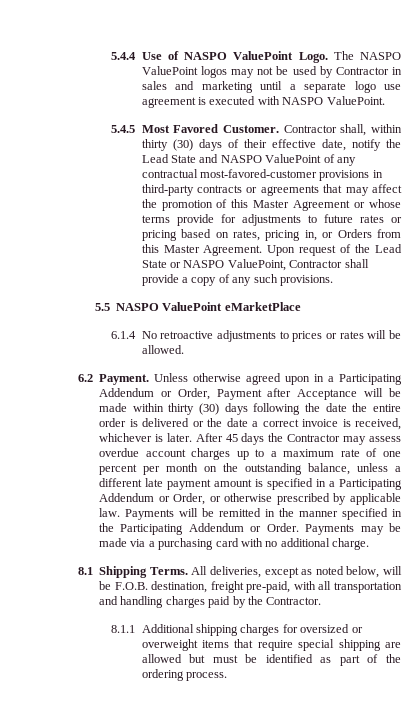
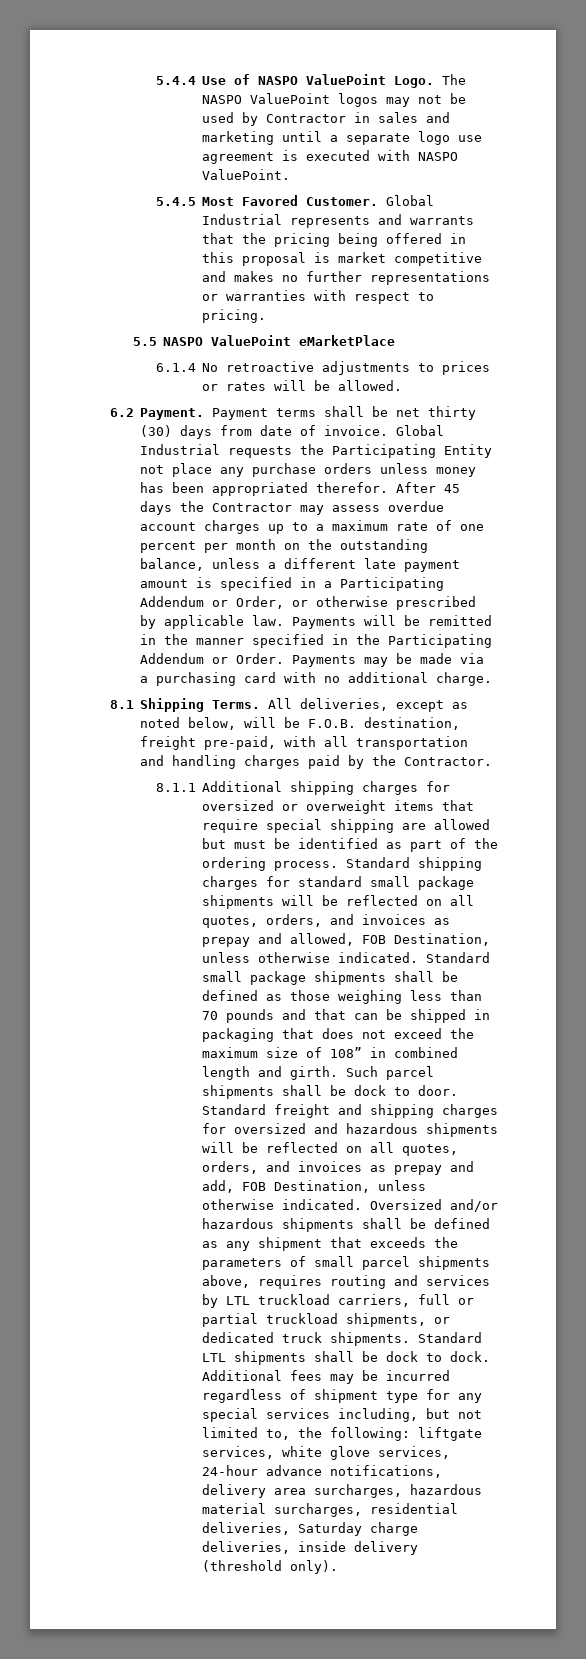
[283,124,402,136] [141,139,401,151] [141,154,356,166] [141,169,383,181] [141,184,402,196] [141,199,401,211] [141,214,402,226] [141,229,401,241] [141,244,402,256] [141,259,369,271] [141,274,333,286] Contractor shall, within thirty (30) days of their effective date, notify the Lead State and NASPO ValuePoint of any contractual most-favored-customer provisions in third-party contracts or agreements that may affect the promotion of this Master Agreement or whose terms provide for adjustments to future rates or pricing based on rates, pricing in, or Orders from this Master Agreement. Upon request of the Lead State or NASPO ValuePoint, Contractor shall provide a copy of any such provisions. -> [386,195,435,206] [202,214,475,228] [202,233,467,247] [202,252,483,266] [202,271,491,285] [202,290,435,304] [202,309,267,323] Global Industrial represents and warrants that the pricing being offered in this proposal is market competitive and makes no further representations or warranties with respect to pricing.
[154,373,403,385] [99,388,401,400] [99,403,402,415] [99,418,402,430] [99,433,192,442] Unless otherwise agreed upon in a Participating Addendum or Order, Payment after Acceptance will be made within thirty (30) days following the date the entire order is delivered or the date a correct invoice is received, whichever is later. -> [212,406,477,420] [140,425,445,439] [140,444,493,458] [140,463,477,477] [140,482,389,496] Payment terms shall be net thirty (30) days from date of invoice. Global Industrial requests the Participating Entity not place any purchase orders unless money has been appropriated therefor.
(228, 676) none -> [346,857,483,871] [202,876,475,890] [202,895,475,909] [202,914,451,928] [202,933,491,947] [202,952,491,963] [202,971,459,985] [202,990,483,1004] [202,1009,491,1023] [202,1028,475,1042] [202,1047,459,1058] [202,1066,435,1080] [202,1085,459,1099] [202,1104,499,1118] [202,1123,499,1137] [202,1142,459,1156] [202,1161,475,1175] [202,1180,427,1193] [202,1199,499,1212] [202,1218,491,1232] [202,1237,459,1251] [202,1256,491,1270] [202,1275,491,1289] [202,1294,475,1308] [202,1313,451,1327] [202,1332,483,1346] [202,1351,491,1365] [202,1370,451,1384] [202,1389,483,1403] [202,1408,483,1422] [202,1427,483,1441] [202,1446,451,1460] [202,1465,443,1478] [202,1484,483,1498] [202,1503,459,1517] [202,1522,419,1536] [202,1541,419,1555] [202,1560,339,1574] Standard shipping charges for standard small package shipments will be reflected on all quotes, orders, and invoices as prepay and allowed, FOB Destination, unless otherwise indicated. Standard small package shipments shall be defined as those weighing less than 70 pounds and that can be shipped in packaging that does not exceed the maximum size of 108” in combined length and girth. Such parcel shipments shall be dock to door. Standard freight and shipping charges for oversized and hazardous shipments will be reflected on all quotes, orders, and invoices as prepay and add, FOB Destination, unless otherwise indicated. Oversized and/or hazardous shipments shall be defined as any shipment that exceeds the parameters of small parcel shipments above, requires routing and services by LTL truckload carriers, full or partial truckload shipments, or dedicated truck shipments. Standard LTL shipments shall be dock to dock. Additional fees may be incurred regardless of shipment type for any special services including, but not limited to, the following: liftgate services, white glove services, 24-hour advance notifications, delivery area surcharges, hazardous material surcharges, residential deliveries, Saturday charge deliveries, inside delivery (threshold only).

